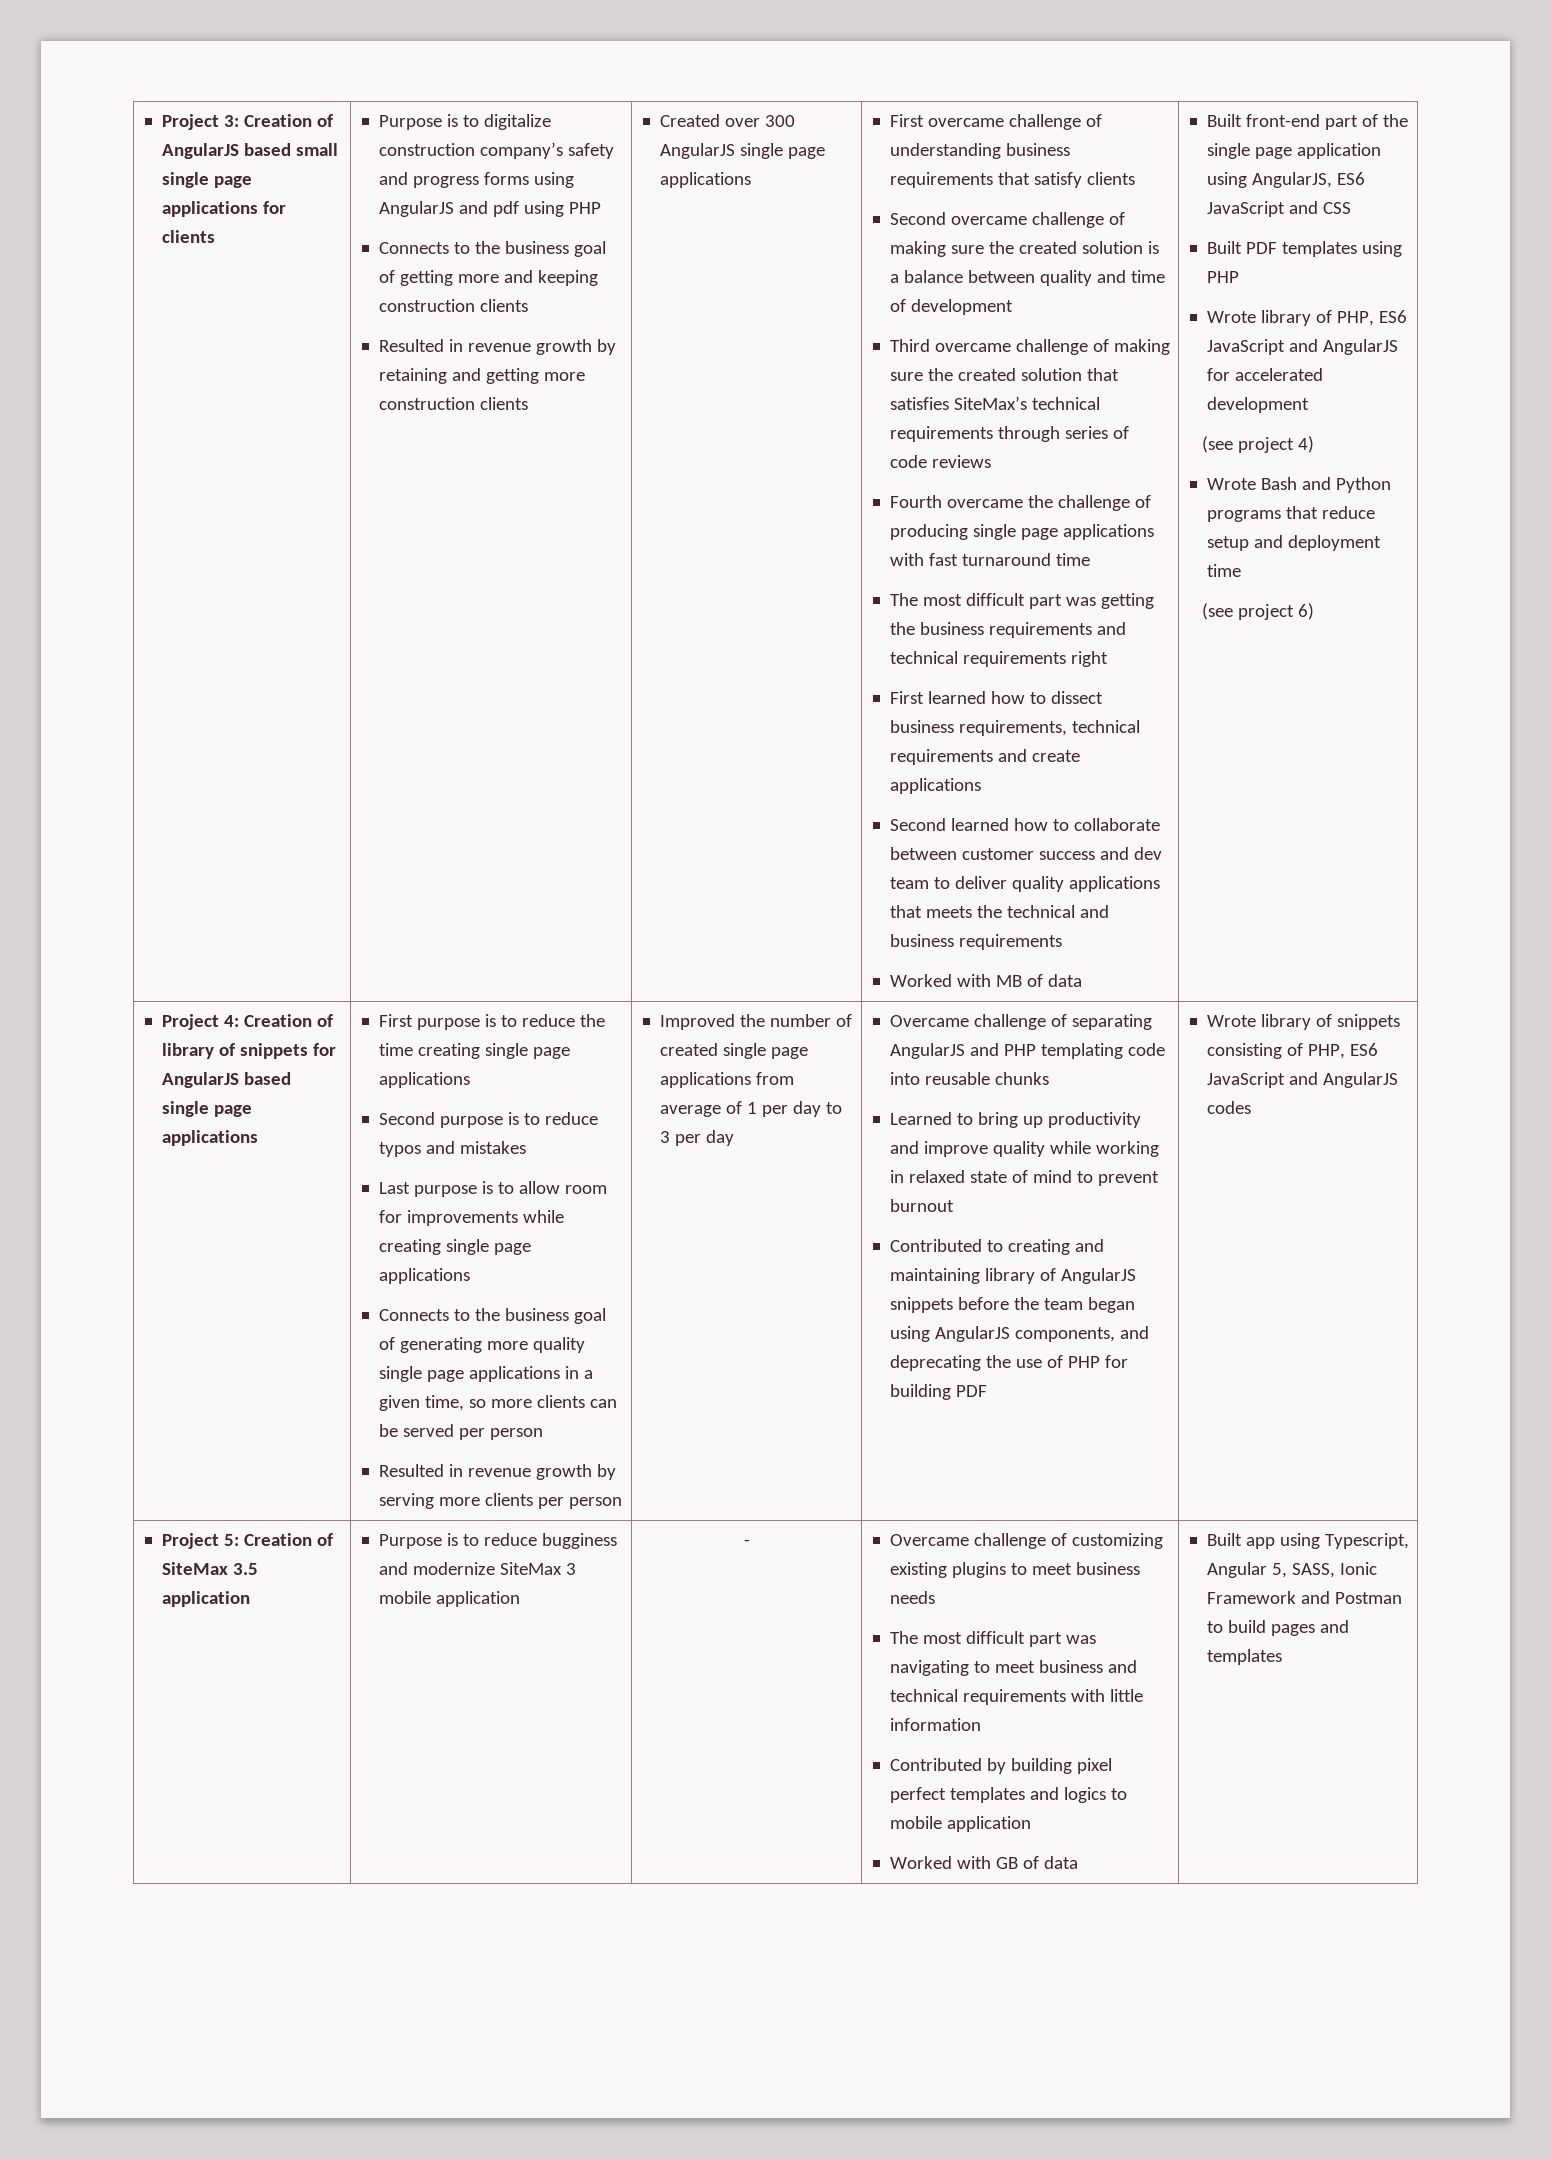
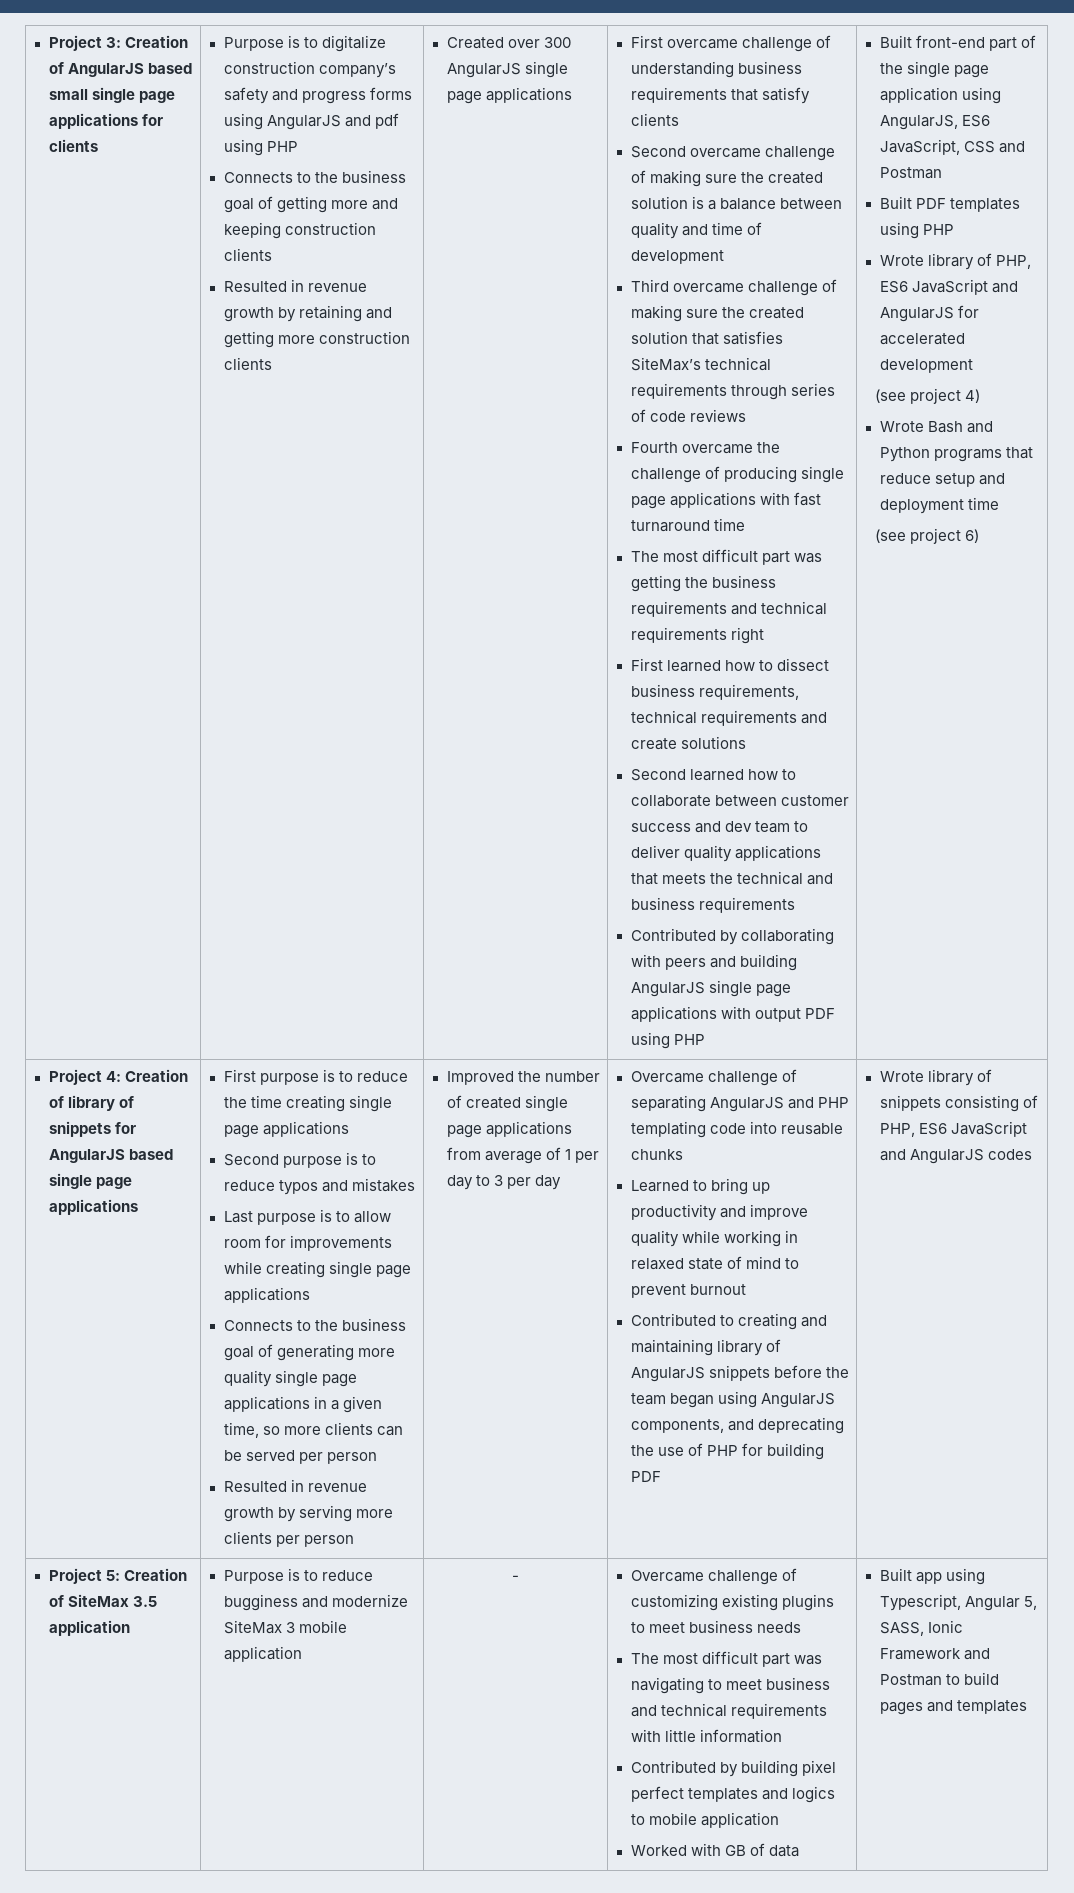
[889,778,981,794] applications -> [680,736,746,749] solutions
[889,974,1082,987] Worked with MB of data -> [630,928,834,945] [630,954,797,971] [630,980,791,997] [630,1006,835,1022] [630,1032,705,1049] Contributed by collaborating with peers and building AngularJS single page applications with output PDF using PHP
[1206,201,1351,217] JavaScript and CSS -> [879,139,1025,155] [879,167,942,179] JavaScript, CSS and Postman

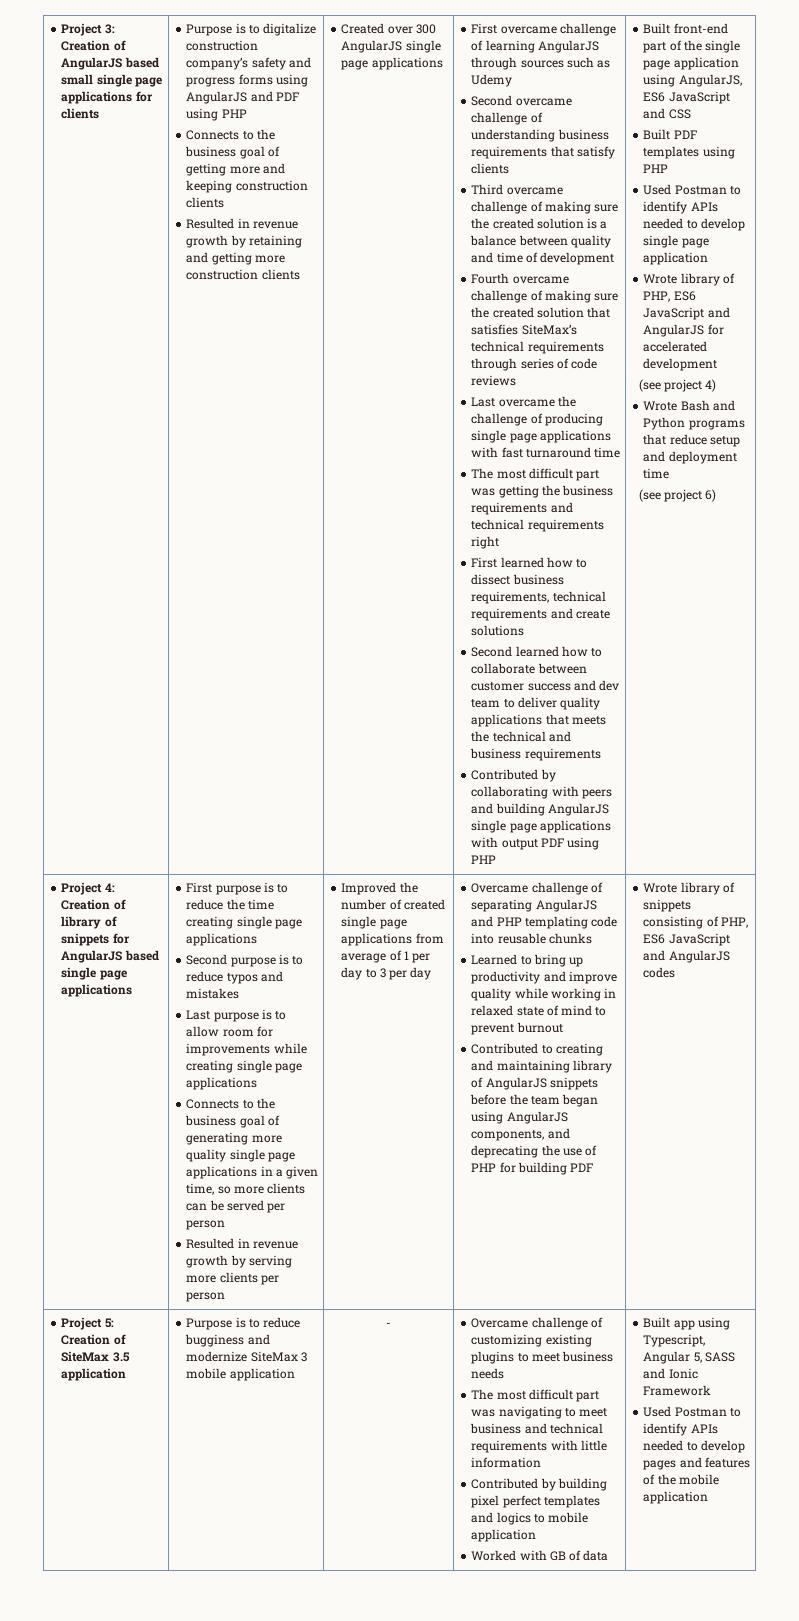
[374,113,399,129] pdf -> [275,92,299,101] PDF
(831, 41) none -> [485,40,599,53] [471,57,611,70] [471,74,513,87] [471,95,572,106] [471,112,543,125] learning AngularJS through sources such as Udemy // Second overcame challenge of
[630,146,686,158] Second -> [471,184,504,195] Third
[630,279,669,292] Third -> [471,273,510,284] Fourth
[630,442,678,453] Fourth -> [471,397,496,407] Last
[879,139,960,155] JavaScript, -> [668,91,730,104] [643,108,666,119] JavaScript and
[998,141,1025,153] [879,167,942,179] and Postman -> (691, 114) none
(954, 229) none -> [643,184,741,195] [643,201,718,214] [643,218,745,231] [643,235,709,248] [643,252,709,265] // Used Postman to identify APIs needed to develop single page application
[879,1622,924,1636] SASS, -> [704,1352,735,1362] [643,1368,666,1379] SASS and
[963,1648,990,1660] [879,1672,999,1686] [879,1700,1027,1715] and Postman to build pages and templates -> [643,1406,741,1417] [643,1423,718,1436] [643,1440,745,1453] [643,1457,750,1470] [643,1474,719,1485] [643,1491,709,1504] // Used Postman to identify APIs needed to develop pages and features of the mobile application

